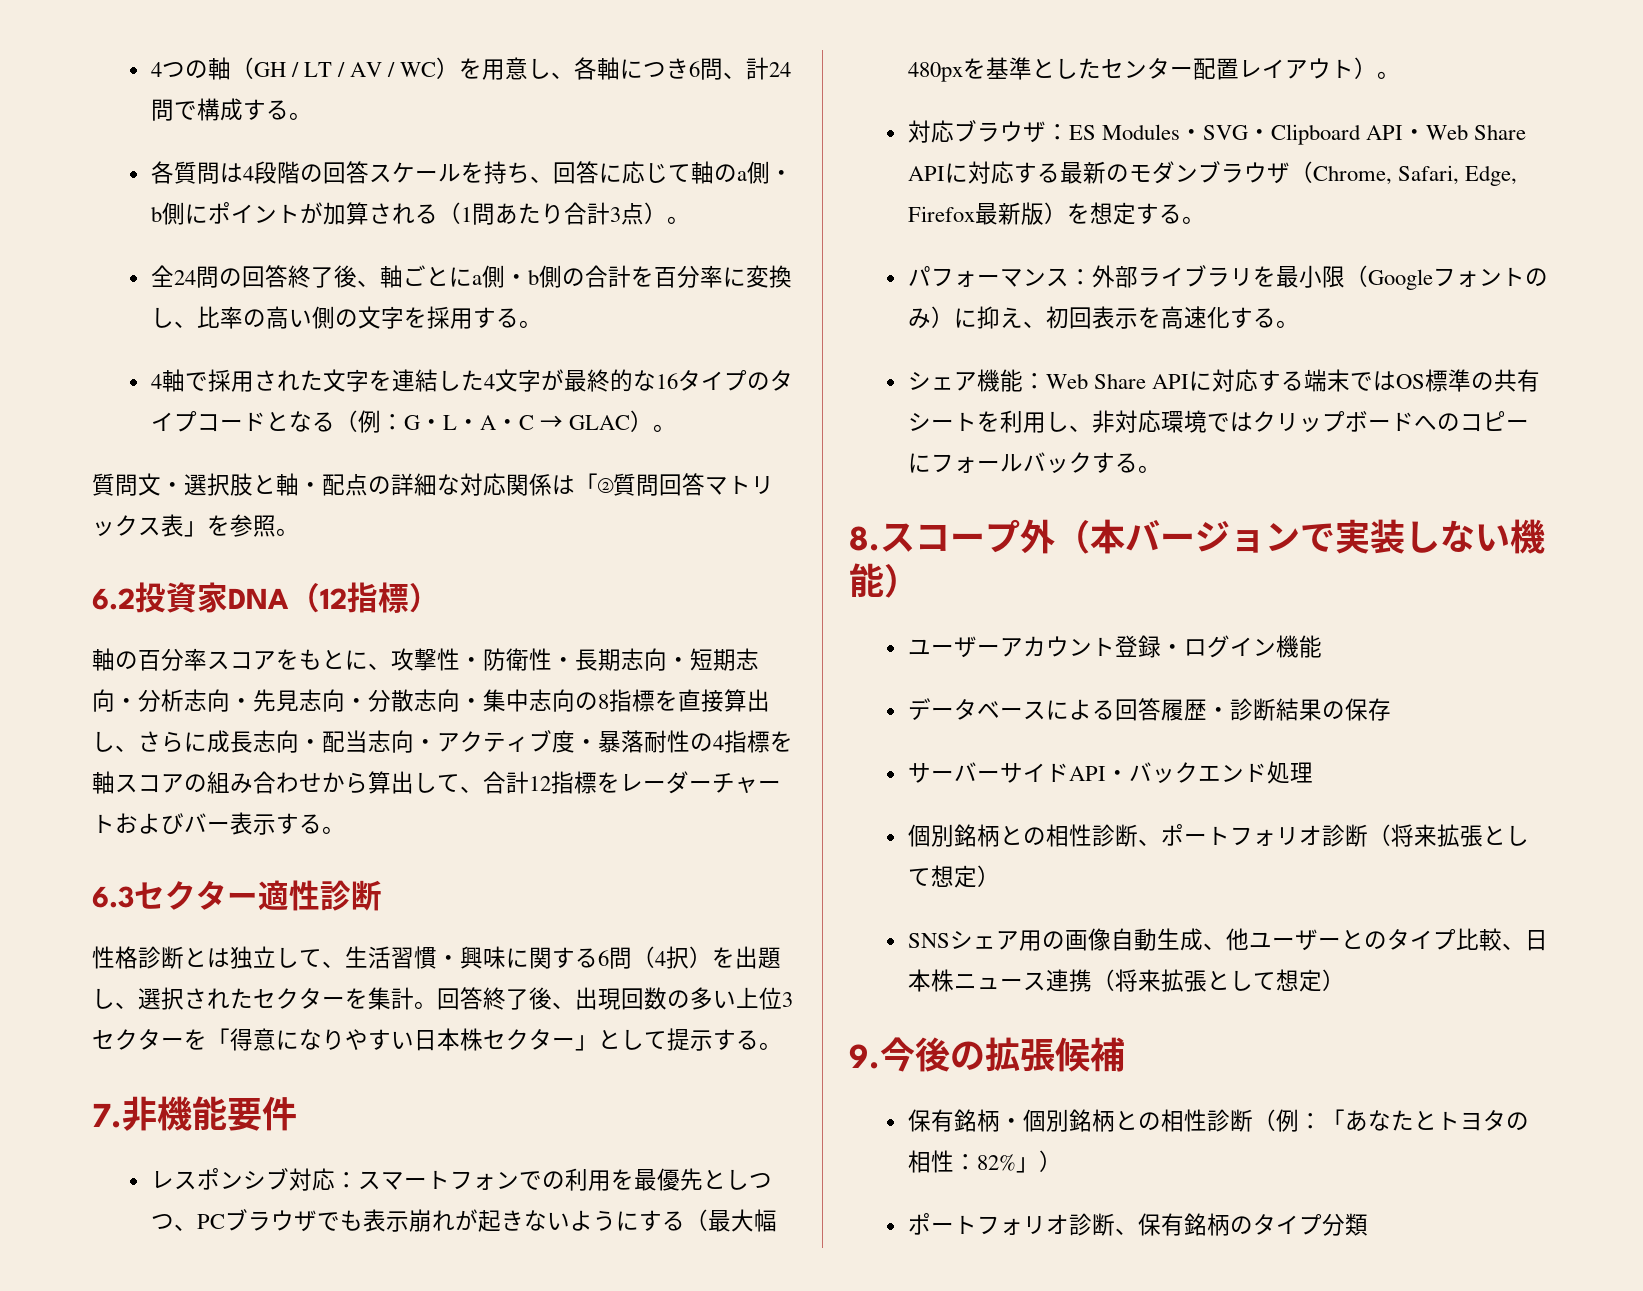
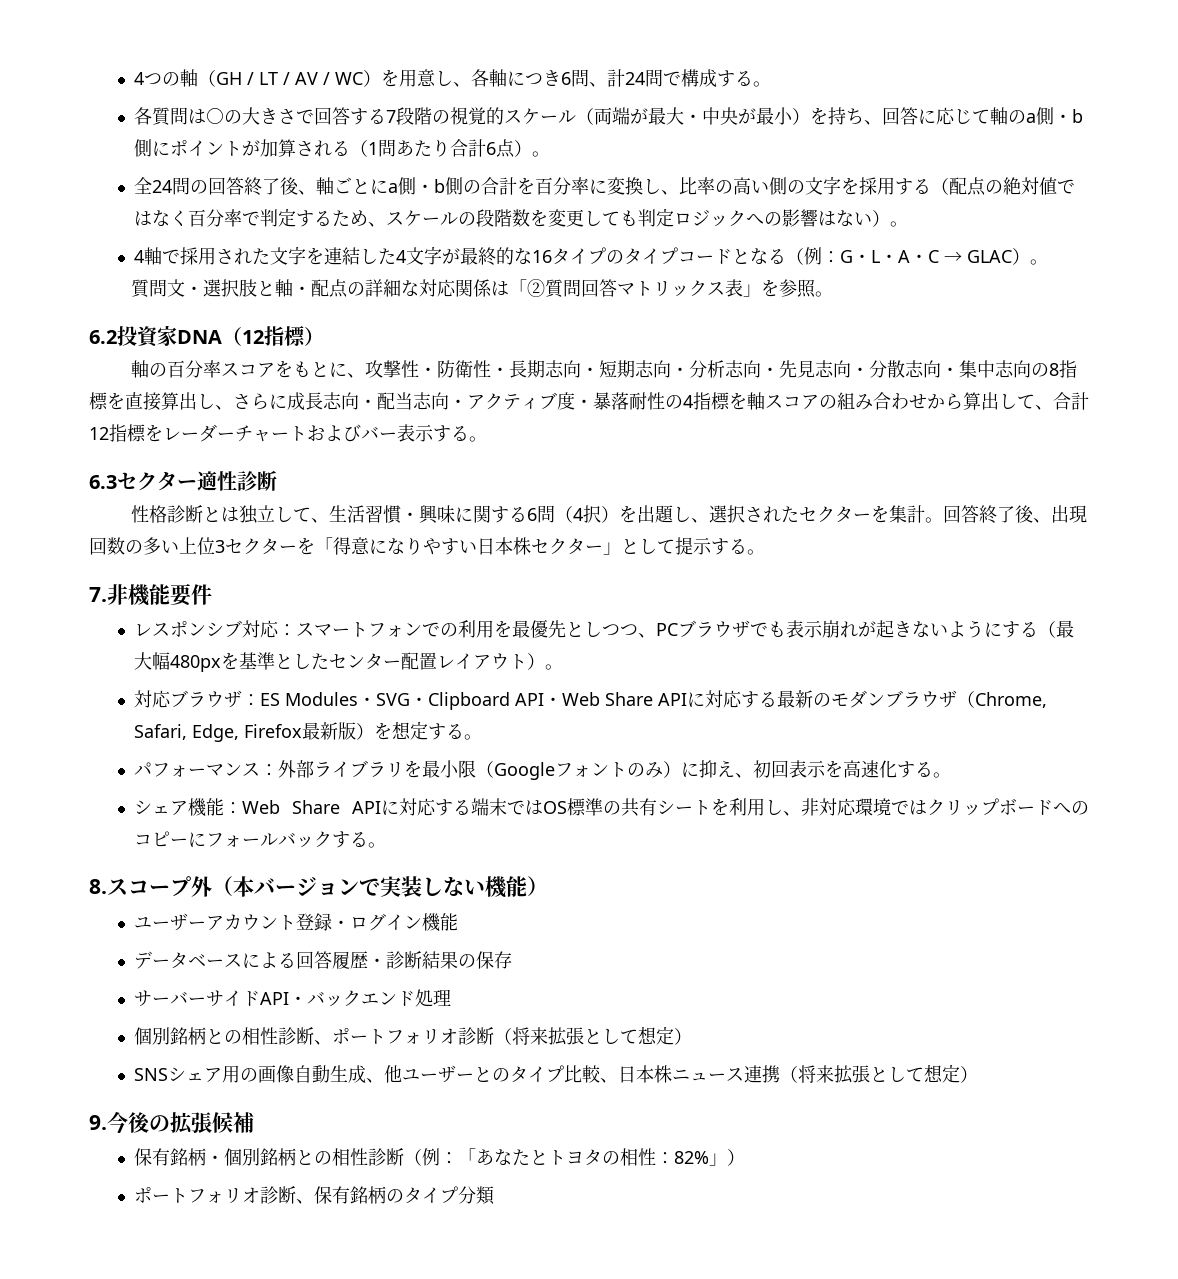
[242,161,461,184] 4段階の回答スケール -> [206,107,811,125] ○の大きさで回答する7段階の視覚的スケール（両端が最大・中央が最小）
[609,207,621,222] 3 -> [486,142,497,155] 6
(519, 318) none -> [931,177,1076,196] [134,208,891,227] （配点の絶対値ではなく百分率で判定するため、スケールの段階数を変更しても判定ロジックへの影響はない）

